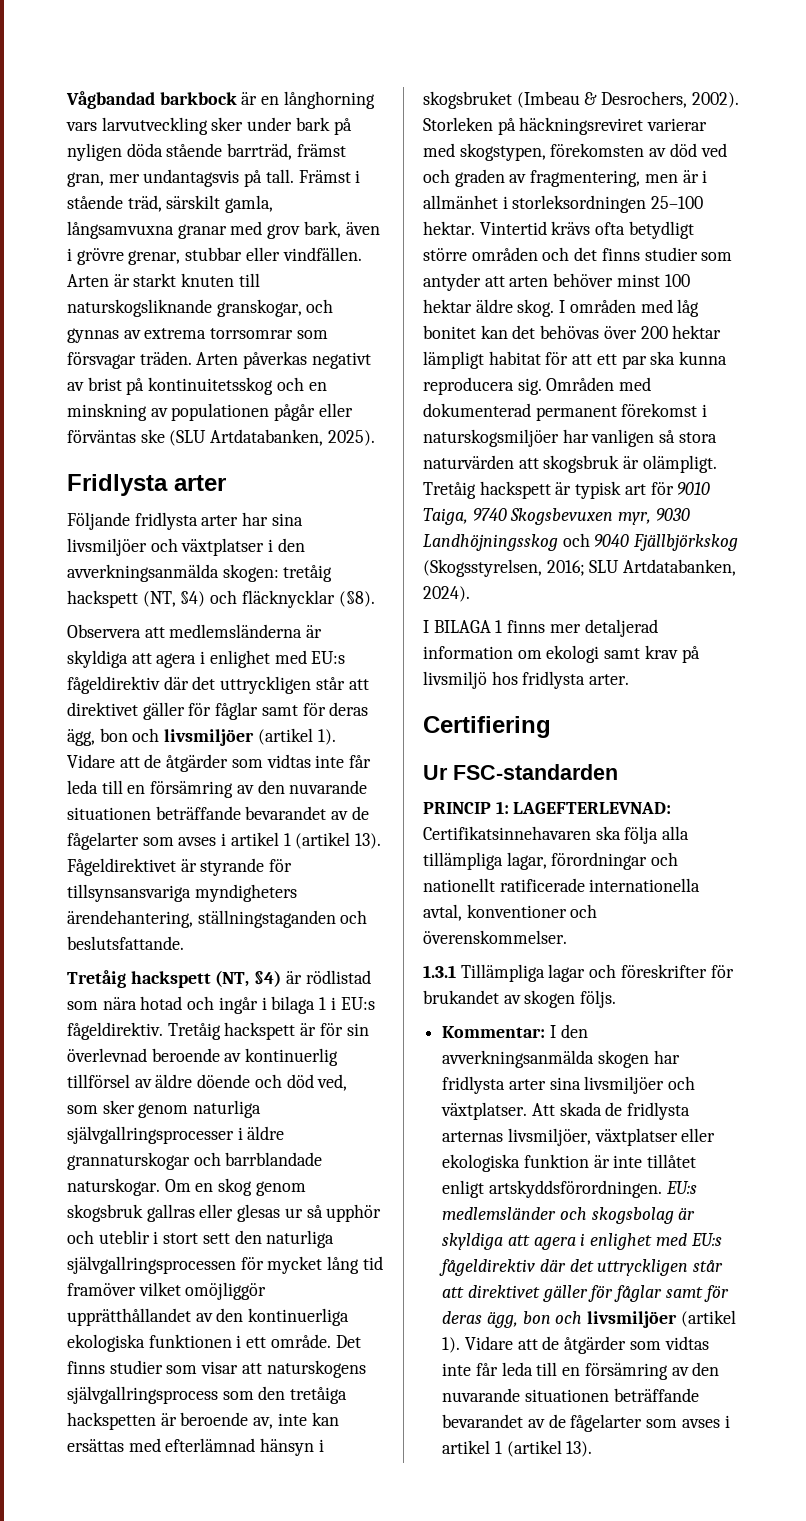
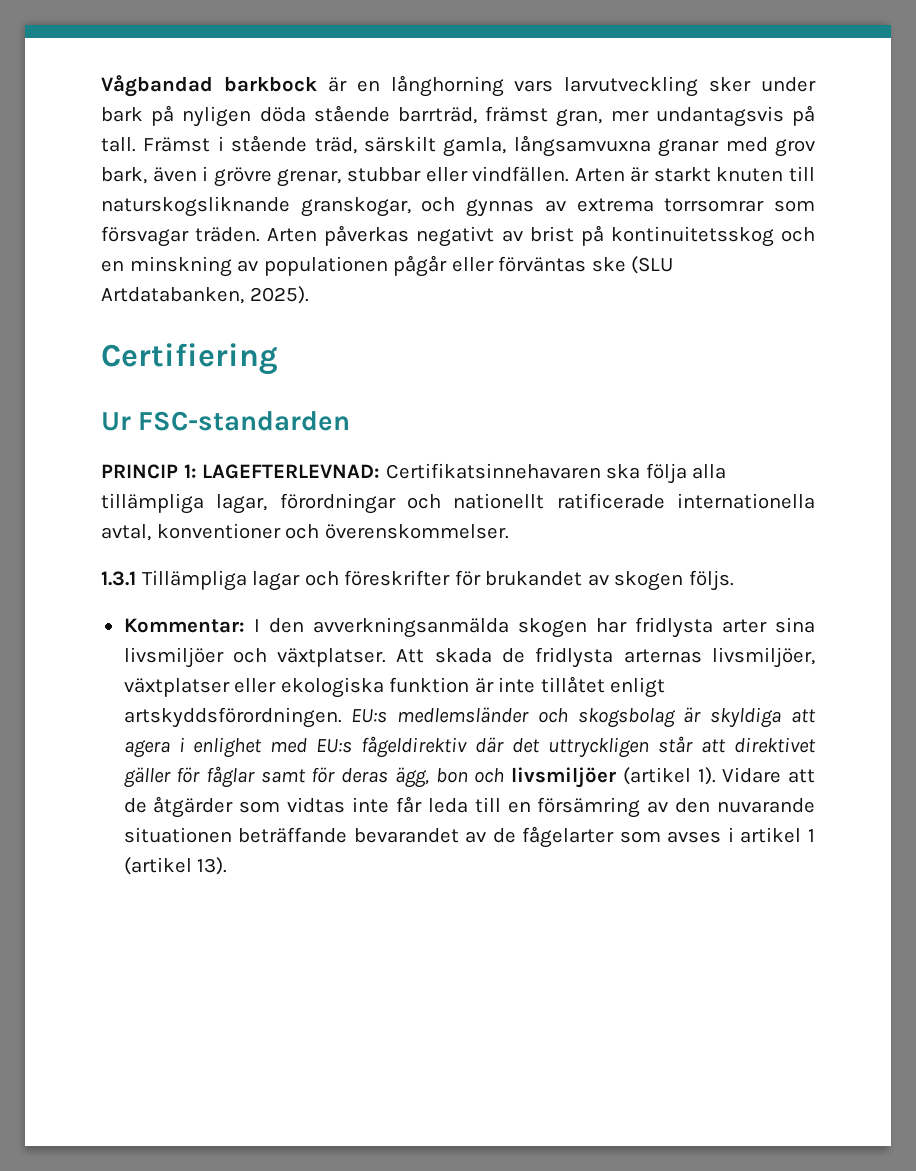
[67,474,226,496] [67,512,303,530] [67,538,305,556] [67,564,333,582] [67,590,375,608] [67,624,323,638] [67,650,346,668] [67,676,369,694] [67,702,369,720] [67,728,336,746] [67,754,372,772] [67,780,368,798] [67,806,369,820] [67,832,382,850] [67,858,293,876] [67,884,297,902] [67,910,368,928] [67,936,184,950] [67,970,371,988] [67,996,375,1014] [67,1022,369,1040] [67,1048,339,1066] [67,1074,348,1091] [67,1100,262,1118] [67,1126,285,1144] [67,1152,323,1170] [67,1178,306,1196] [67,1204,382,1222] [67,1230,335,1248] [67,1256,383,1274] [67,1282,267,1300] [67,1308,350,1326] [67,1334,361,1352] [67,1360,366,1378] [67,1386,348,1404] [67,1412,339,1430] [67,1438,324,1456] [423,91,739,109] [423,117,708,135] [423,143,727,161] [423,169,708,187] [423,195,704,213] [423,221,694,239] [423,247,733,261] [423,273,690,291] [423,299,700,317] [423,325,722,339] [423,351,728,369] [423,377,652,395] [423,403,708,421] [423,429,717,447] [423,455,717,473] [423,481,711,499] [423,508,690,525] [423,533,739,551] [423,559,737,577] [423,586,470,602] [423,619,658,637] [423,645,700,663] [423,671,630,689] // Fridlysta arter // Följande fridlysta arter har sina livsmiljöer och växtplatser i den avverkningsanmälda skogen: tretåig hackspett (NT, §4) och fläcknycklar (§8). // Observera att medlemsländerna är skyldiga att agera i enlighet med EU:s fågeldirektiv där det uttryckligen står att direktivet gäller för fåglar samt för deras ägg, bon och livsmiljöer (artikel 1). Vidare att de åtgärder som vidtas inte får leda till en försämring av den nuvarande situationen beträffande bevarandet av de fågelarter som avses i artikel 1 (artikel 13). Fågeldirektivet är styrande för tillsynsansvariga myndigheters ärendehantering, ställningstaganden och beslutsfattande. // Tretåig hackspett (NT, §4) är rödlistad som nära hotad och ingår i bilaga 1 i EU:s fågeldirektiv. Tretåig hackspett är för sin överlevnad beroende av kontinuerlig tillförsel av äldre döende och död ved, som sker genom naturliga självgallringsprocesser i äldre grannaturskogar och barrblandade naturskogar. Om en skog genom skogsbruk gallras eller glesas ur så upphör och uteblir i stort sett den naturliga självgallringsprocessen för mycket lång tid framöver vilket omöjliggör upprätthållandet av den kontinuerliga ekologiska funktionen i ett område. Det finns studier som visar att naturskogens självgallringsprocess som den tretåiga hackspetten är beroende av, inte kan ersättas med efterlämnad hänsyn i skogsbruket (Imbeau & Desrochers, 2002). Storleken på häckningsreviret varierar med skogstypen, förekomsten av död ved och graden av fragmentering, men är i allmänhet i storleksordningen 25–100 hektar. Vintertid krävs ofta betydligt större områden och det finns studier som antyder att arten behöver minst 100 hektar äldre skog. I områden med låg bonitet kan det behövas över 200 hektar lämpligt habitat för att ett par ska kunna reproducera sig. Områden med dokumenterad permanent förekomst i naturskogsmiljöer har vanligen så stora naturvärden att skogsbruk är olämpligt. Tretåig hackspett är typisk art för 9010 Taiga, 9740 Skogsbevuxen myr, 9030 Landhöjningsskog och 9040 Fjällbjörkskog (Skogsstyrelsen, 2016; SLU Artdatabanken, 2024). // I BILAGA 1 finns mer detaljerad information om ekologi samt krav på livsmiljö hos fridlysta arter. -> (309, 295) none

